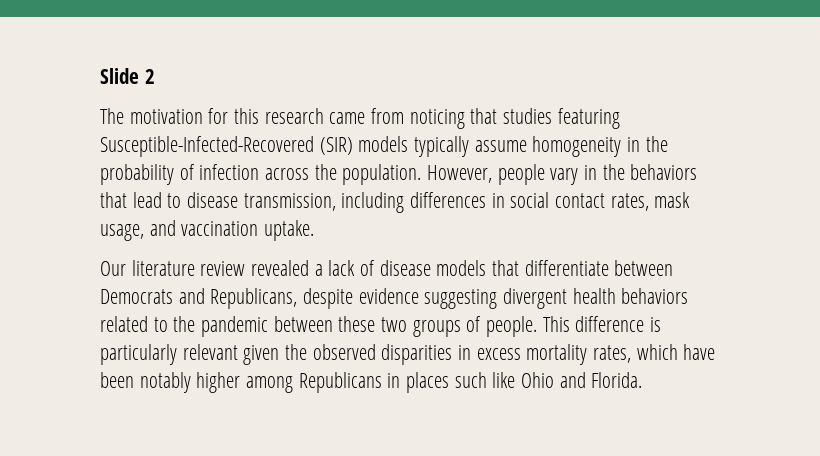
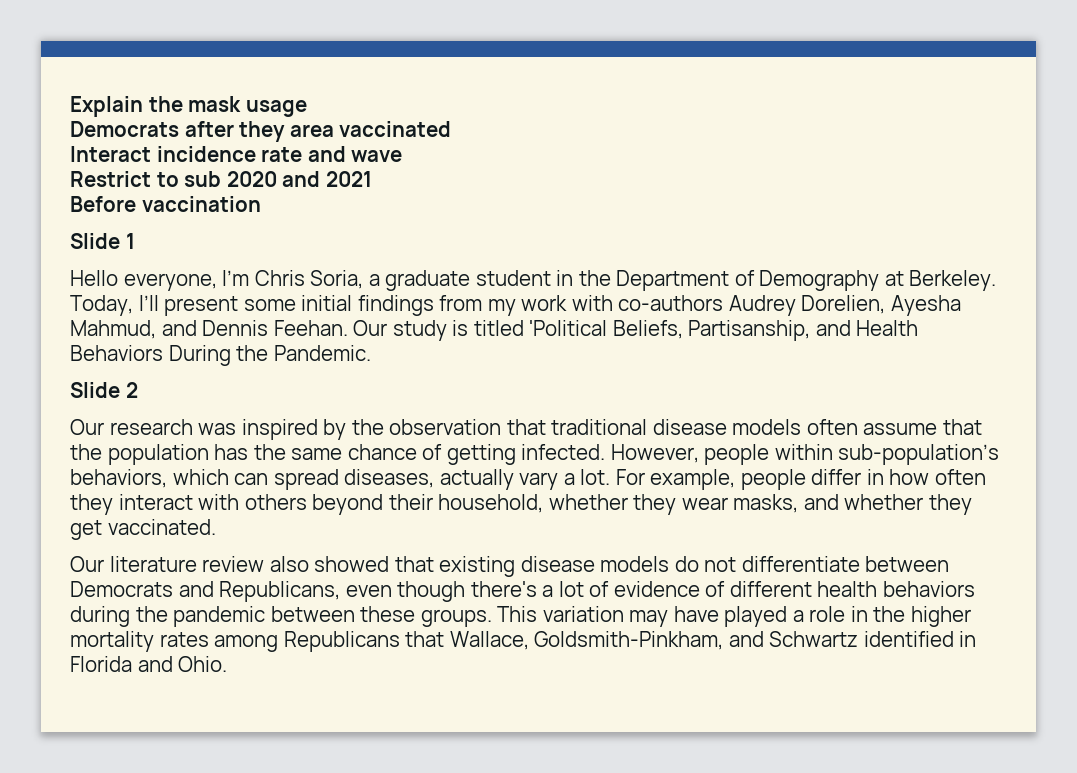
[100,68,155,84] [100,108,620,129] [100,136,668,157] [100,164,698,185] [100,192,691,213] [100,220,315,241] [100,260,520,276] Slide 2 // The motivation for this research came from noticing that studies featuring Susceptible-Infected-Recovered (SIR) models typically assume homogeneity in the probability of infection across the population. However, people vary in the behaviors that lead to disease transmission, including differences in social contact rates, mask usage, and vaccination uptake. // Our literature review revealed a lack of disease models that -> [70,96,307,117] [70,121,452,142] [70,146,403,162] [70,171,372,187] [70,196,261,212] [70,233,135,249] [70,270,997,291] [70,295,961,316] [70,320,919,341] [70,345,371,366] [70,382,138,398] [70,419,982,440] [70,444,1000,465] [70,469,987,490] [70,494,972,515] [70,519,216,540] [70,556,737,577] Explain the mask usage // Democrats after they area vaccinated // Interact incidence rate and wave // Restrict to sub 2020 and 2021 // Before vaccination // Slide 1 // Hello everyone, I’m Chris Soria, a graduate student in the Department of Demography at Berkeley. Today, I’ll present some initial findings from my work with co-authors Audrey Dorelien, Ayesha Mahmud, and Dennis Feehan. Our study is titled 'Political Beliefs, Partisanship, and Health Behaviors During the Pandemic. // Slide 2 // Our research was inspired by the observation that traditional disease models often assume that the population has the same chance of getting infected. However, people within sub-population’s behaviors, which can spread diseases, actually vary a lot. For example, people differ in how often they interact with others beyond their household, whether they wear masks, and whether they get vaccinated. // Our literature review also showed that existing disease models do not
[303,288,689,309] [100,316,662,337] [100,344,716,365] [100,372,643,393] despite evidence suggesting divergent health behaviors related to the pandemic between these two groups of people. This difference is particularly relevant given the observed disparities in excess mortality rates, which have been notably higher among Republicans in places such like Ohio and Florida. -> [345,581,975,602] [70,606,972,627] [70,631,977,652] [70,656,228,672] even though there's a lot of evidence of different health behaviors during the pandemic between these groups. This variation may have played a role in the higher mortality rates among Republicans that Wallace, Goldsmith-Pinkham, and Schwartz identified in Florida and Ohio.

